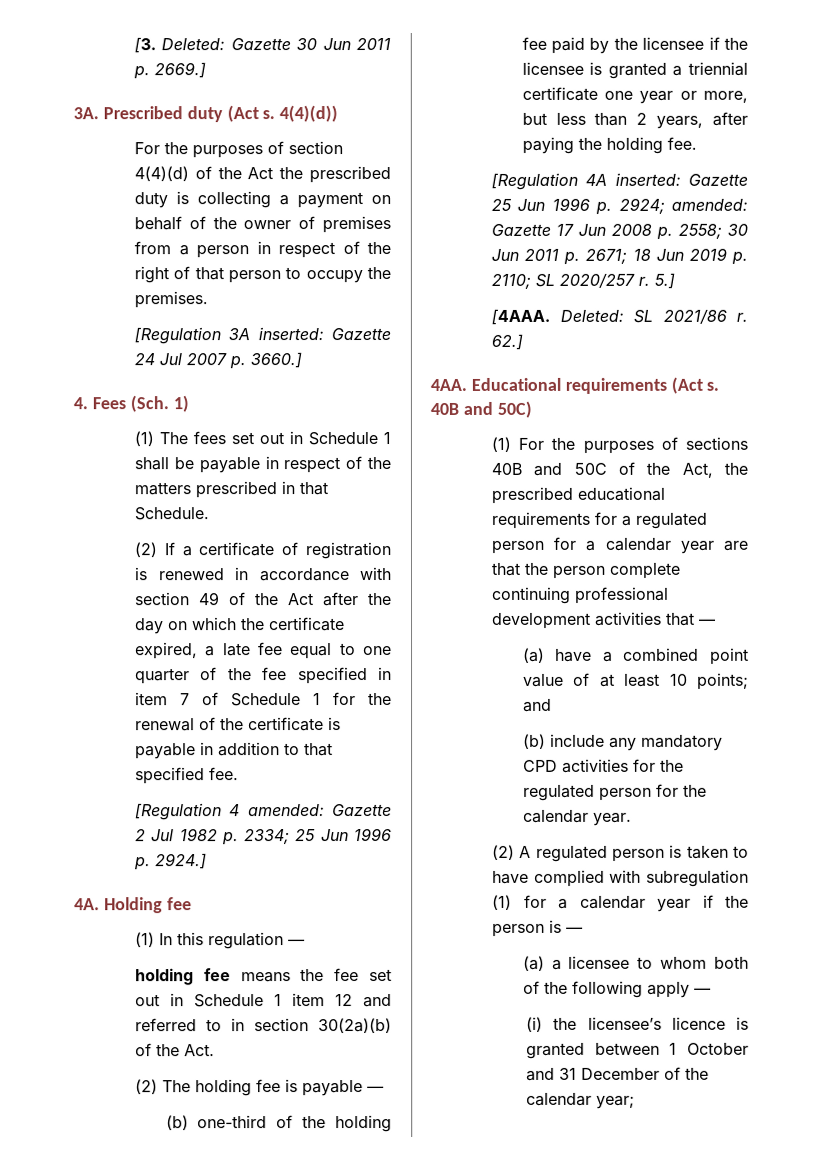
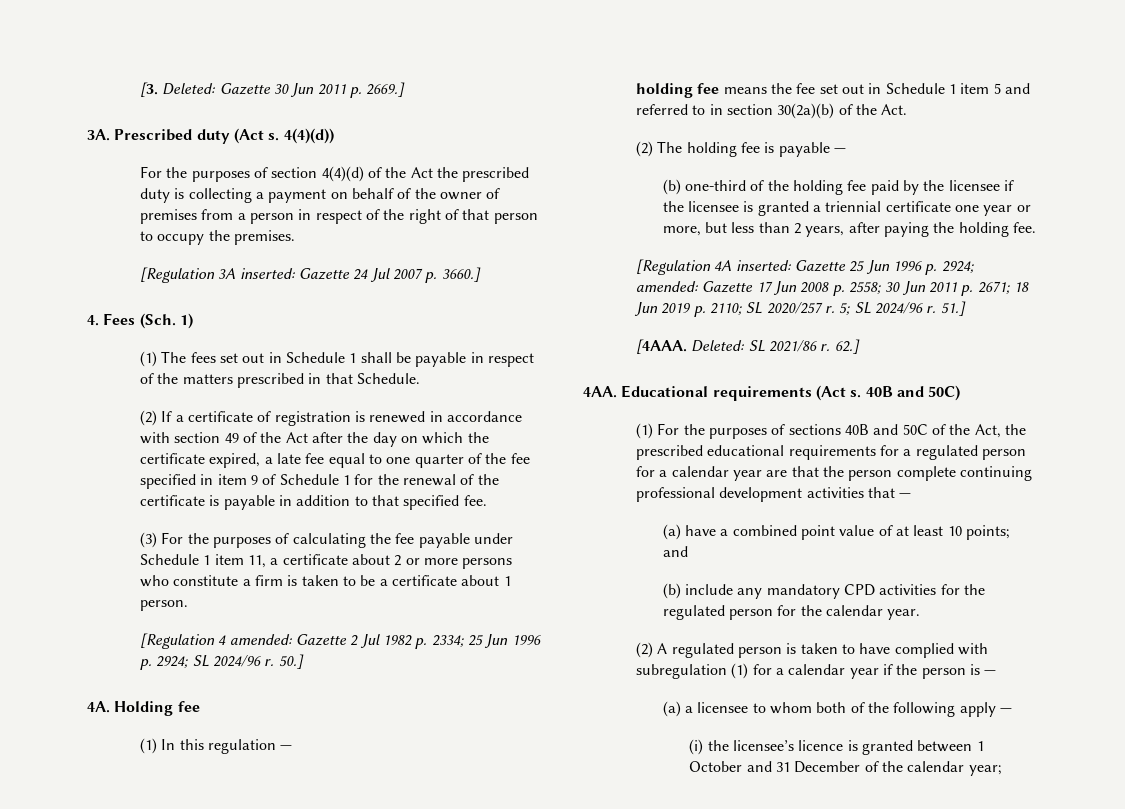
[180,693,191,706] 7 -> [251,475,259,485] 9
(240, 774) none -> [140,532,514,548] [140,554,513,569] [140,575,511,587] [140,600,189,611] // (3) For the purposes of calculating the fee payable under Schedule 1 item 11, a certificate about 2 or more persons who constitute a firm is taken to be a certificate about 1 person.
[155,853,208,870] 2924.] -> [156,654,304,669] 2924; SL 2024/96 r. 50.]
[335,994,354,1007] 12 -> [993,83,1001,94] 5
[654,272,676,289] 5.] -> [839,301,966,316] 5; SL 2024/96 r. 51.]

